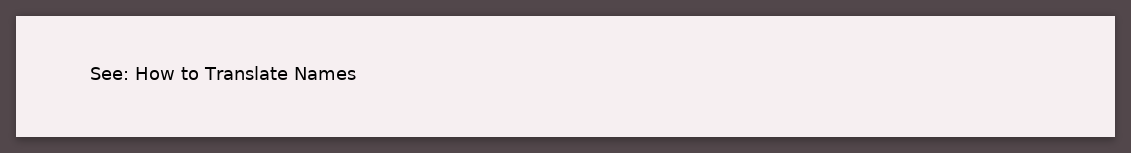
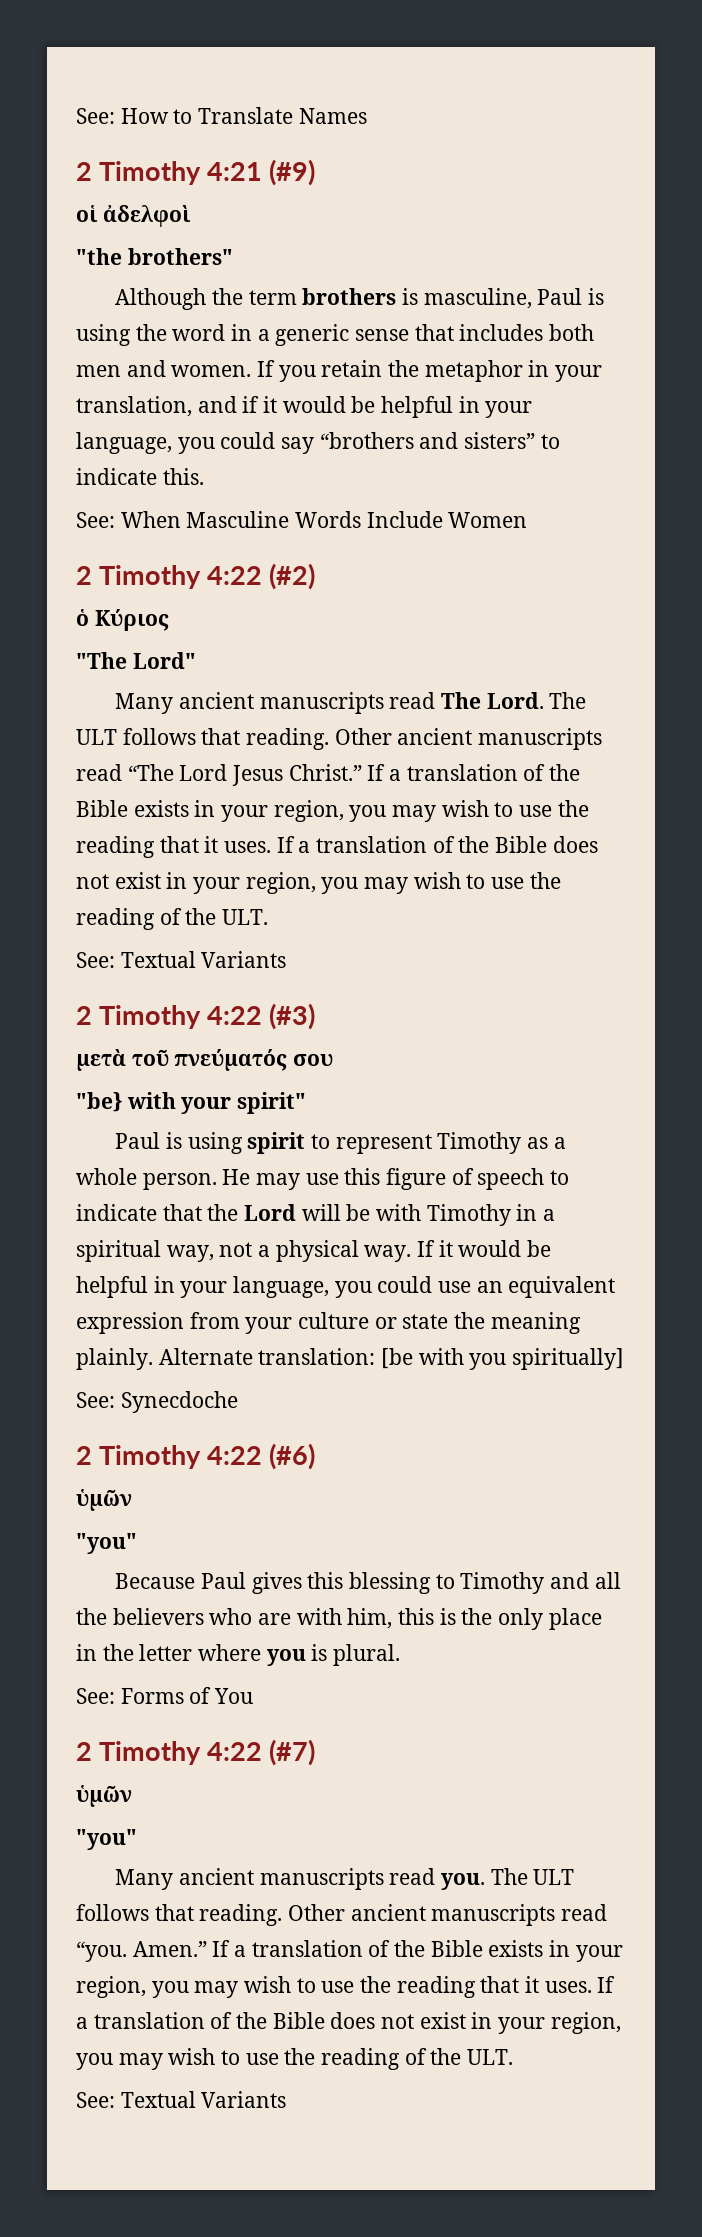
(356, 73) none -> [76,159,316,186] [76,205,191,227] [76,248,233,265] [115,288,605,310] [76,324,595,346] [76,360,603,382] [76,396,533,418] [76,432,560,454] [76,468,204,485] [76,511,528,528] [76,563,316,590] [76,609,169,631] [76,652,196,669] [115,692,587,714] [76,728,603,750] [76,764,581,786] [76,800,589,822] [76,836,598,858] [76,872,561,894] [76,908,269,930] [76,951,287,968] [76,1003,316,1030] [76,1049,334,1071] [76,1092,307,1114] [115,1132,566,1154] [76,1168,570,1190] [76,1204,556,1226] [76,1240,552,1262] [76,1276,616,1298] [76,1312,581,1334] [76,1348,625,1370] [76,1391,238,1413] [76,1443,316,1470] [76,1489,132,1511] [76,1533,137,1554] [115,1572,621,1594] [76,1608,602,1630] [76,1644,401,1666] [76,1687,254,1704] [76,1739,316,1766] [76,1785,132,1807] [76,1829,137,1850] [115,1868,575,1890] [76,1904,608,1926] [76,1940,623,1962] [76,1976,616,1998] [76,2012,621,2034] [76,2048,514,2070] [76,2091,287,2108] // 2 Timothy 4:21 (#9) // οἱ ἀδελφοὶ // "the brothers" // Although the term brothers is masculine, Paul is using the word in a generic sense that includes both men and women. If you retain the metaphor in your translation, and if it would be helpful in your language, you could say “brothers and sisters” to indicate this. // See: When Masculine Words Include Women // 2 Timothy 4:22 (#2) // ὁ Κύριος // "The Lord" // Many ancient manuscripts read The Lord. The ULT follows that reading. Other ancient manuscripts read “The Lord Jesus Christ.” If a translation of the Bible exists in your region, you may wish to use the reading that it uses. If a translation of the Bible does not exist in your region, you may wish to use the reading of the ULT. // See: Textual Variants // 2 Timothy 4:22 (#3) // μετὰ τοῦ πνεύματός σου // "be} with your spirit" // Paul is using spirit to represent Timothy as a whole person. He may use this figure of speech to indicate that the Lord will be with Timothy in a spiritual way, not a physical way. If it would be helpful in your language, you could use an equivalent expression from your culture or state the meaning plainly. Alternate translation: [be with you spiritually] // See: Synecdoche // 2 Timothy 4:22 (#6) // ὑμῶν // "you" // Because Paul gives this blessing to Timothy and all the believers who are with him, this is the only place in the letter where you is plural. // See: Forms of You // 2 Timothy 4:22 (#7) // ὑμῶν // "you" // Many ancient manuscripts read you. The ULT follows that reading. Other ancient manuscripts read “you. Amen.” If a translation of the Bible exists in your region, you may wish to use the reading that it uses. If a translation of the Bible does not exist in your region, you may wish to use the reading of the ULT. // See: Textual Variants

